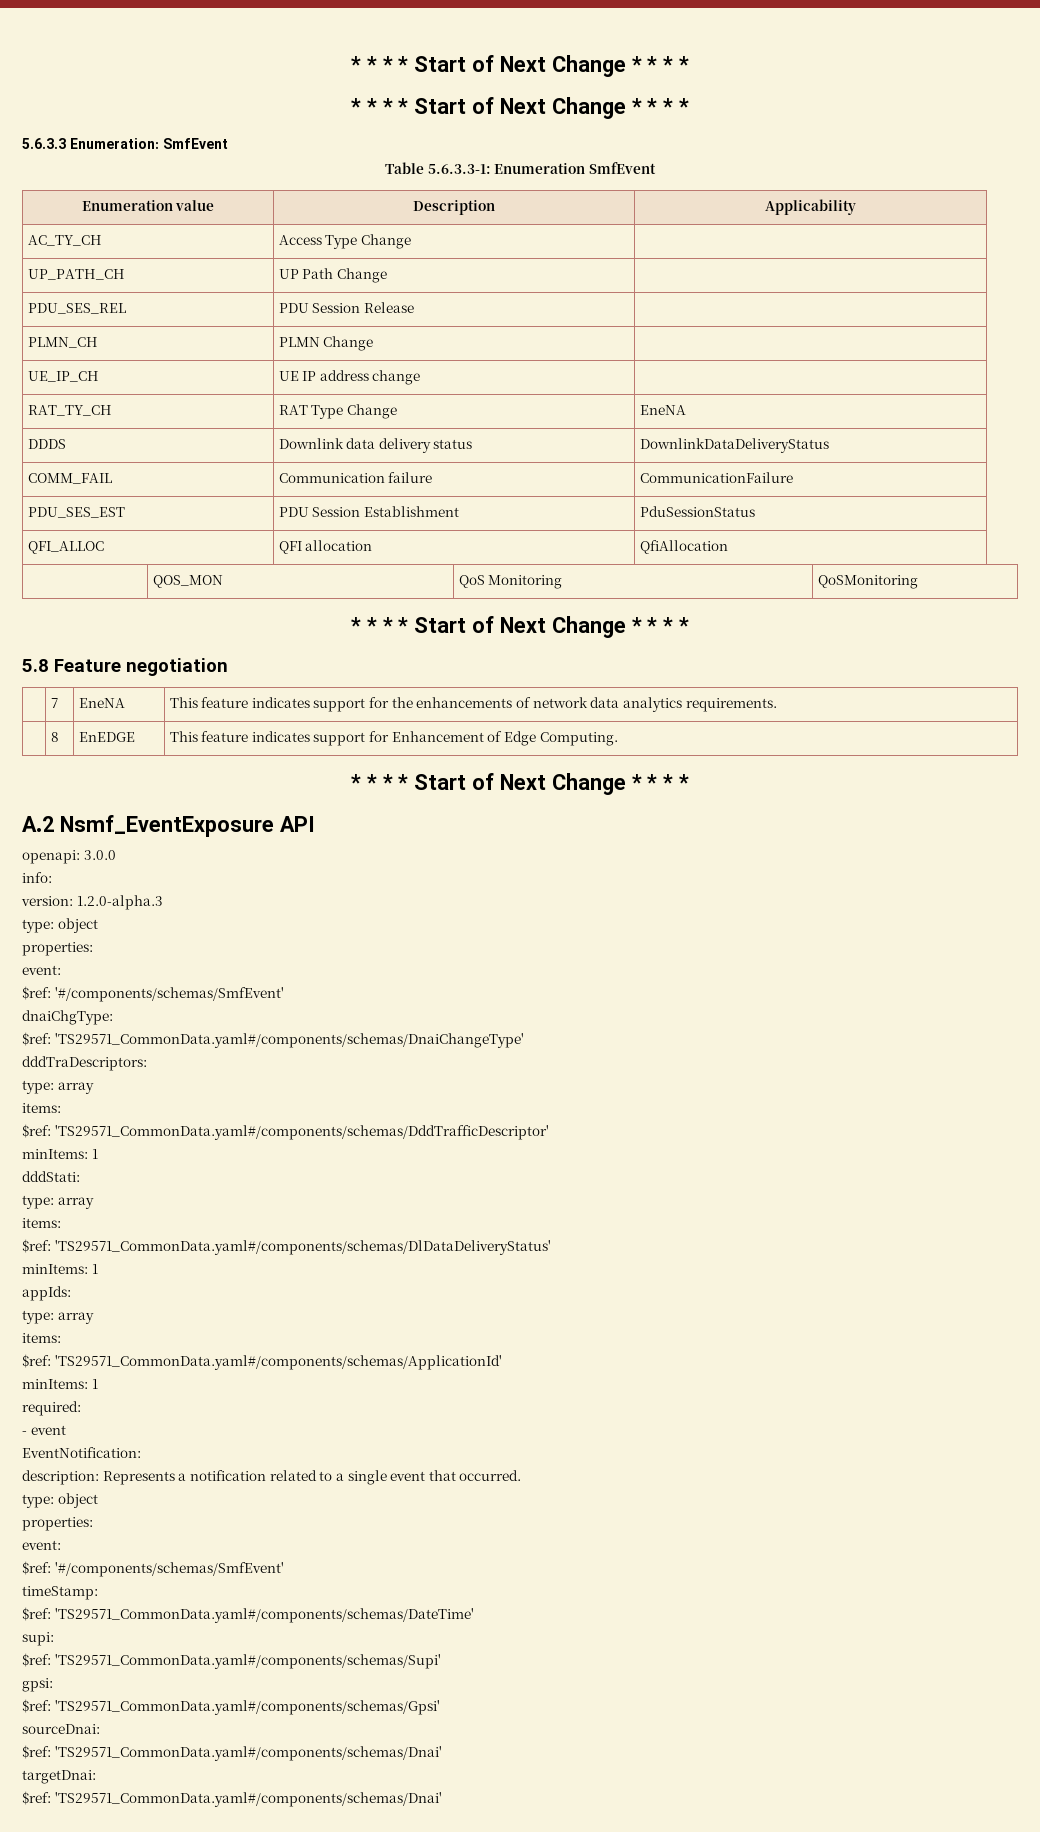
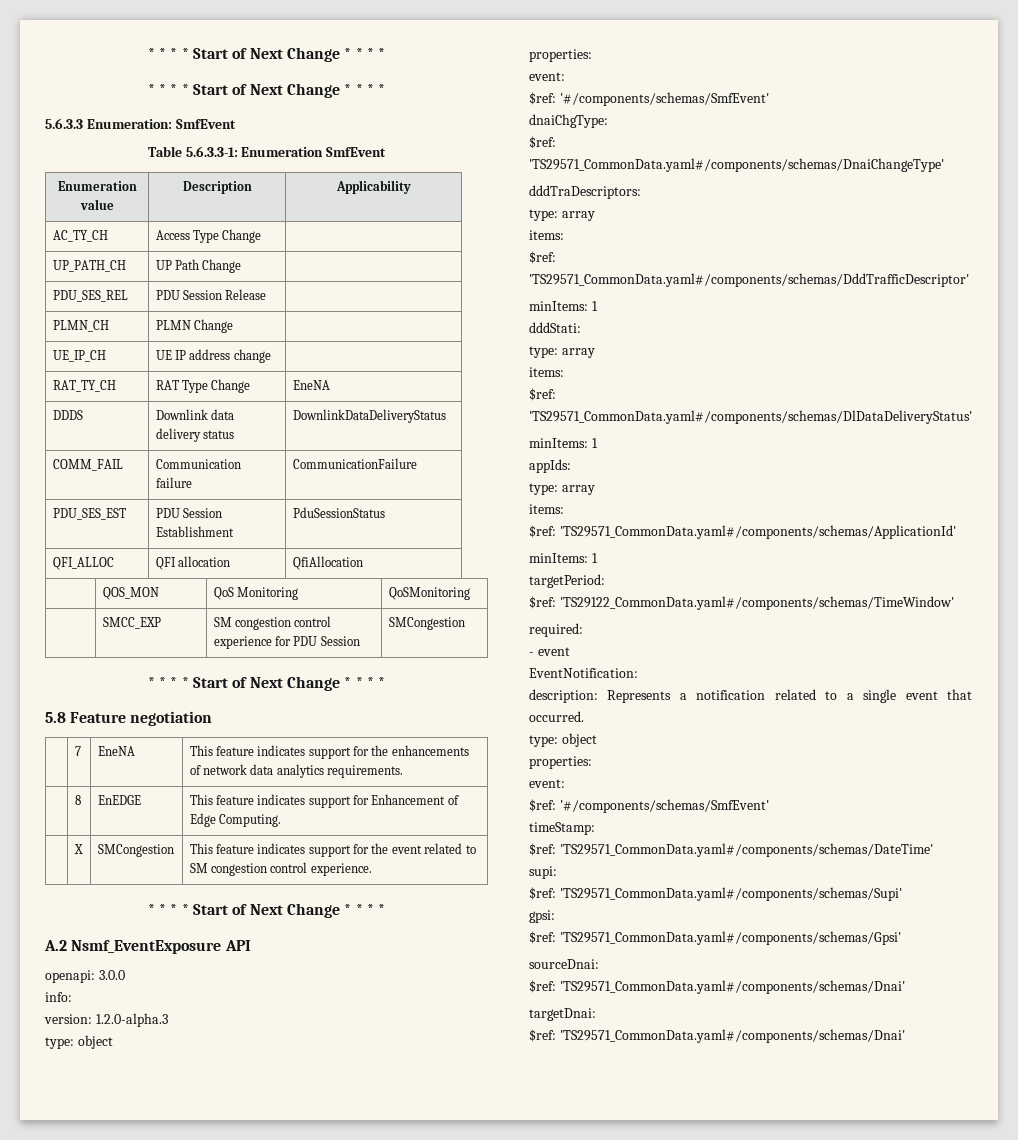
(918, 582) none -> [102,617,161,629] [213,616,332,630] [213,636,360,649] [388,617,465,630] // | SMCC_EXP | SM congestion control experience for PDU Session | SMCongestion
(618, 739) none -> [73,844,83,854] [97,844,174,857] [189,843,476,857] [189,862,372,876] // | X | SMCongestion | This feature indicates support for the event related to SM congestion control experience.
(98, 1384) none -> [529,574,605,588] [529,596,954,610] // targetPeriod: // $ref: 'TS29122_CommonData.yaml#/components/schemas/TimeWindow'

